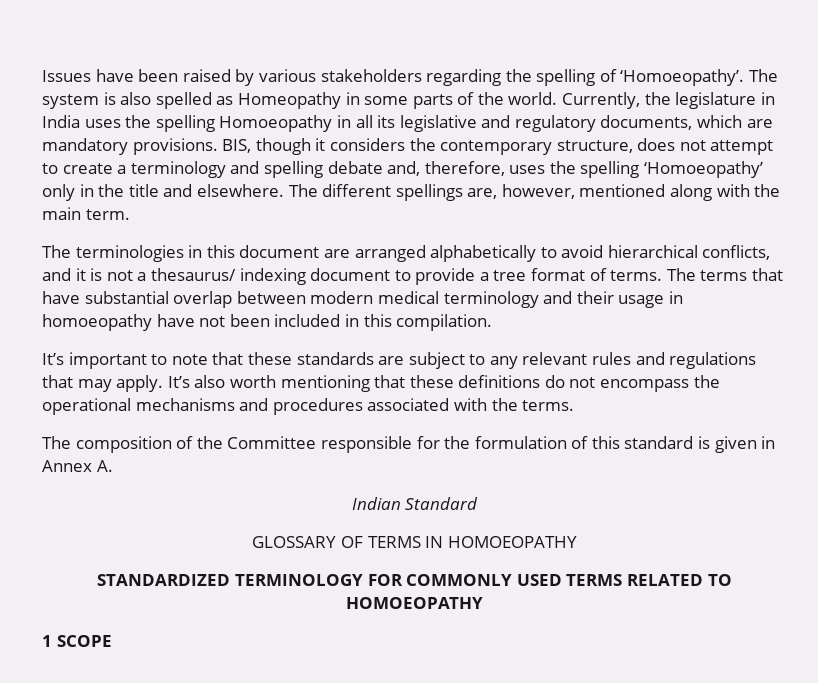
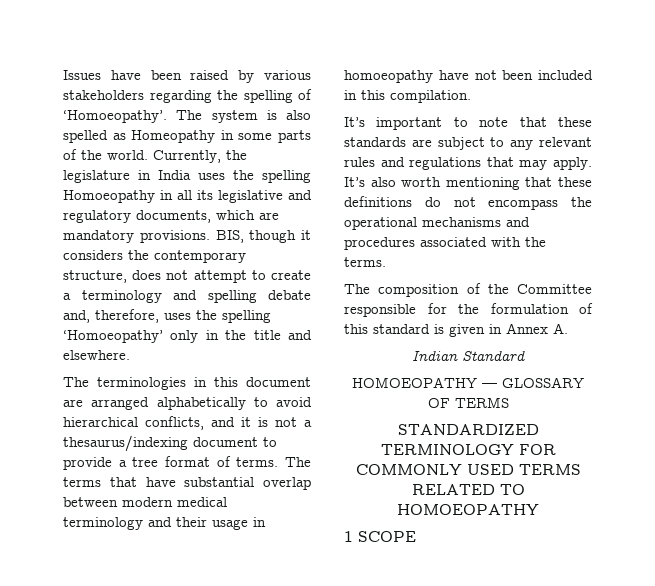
[288,184,781,201] [42,207,130,220] The different spellings are, however, mentioned along with the main term. -> (130, 355) none
[150,268,306,285] thesaurus/ indexing -> [63,435,188,452] thesaurus/indexing
(479, 503) none -> [352,377,497,388] HOMOEOPATHY —
[425,536,577,548] IN HOMOEOPATHY -> (509, 402) none

